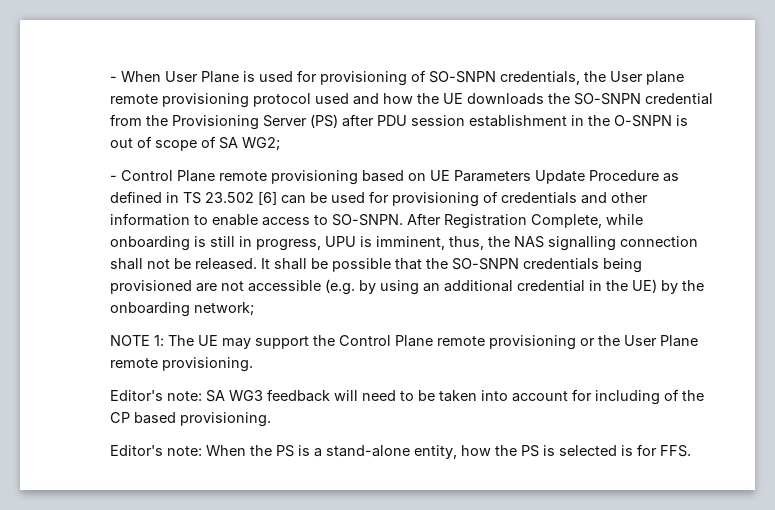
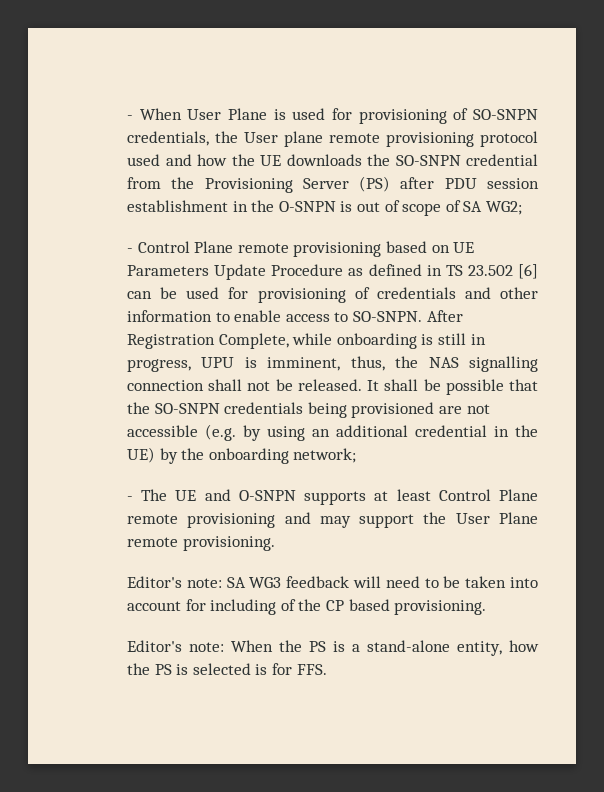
[109,335,595,350] NOTE 1: The UE may support the Control Plane remote provisioning or -> [127,489,538,505] [127,512,415,528] - The UE and O-SNPN supports at least Control Plane remote provisioning and may support

